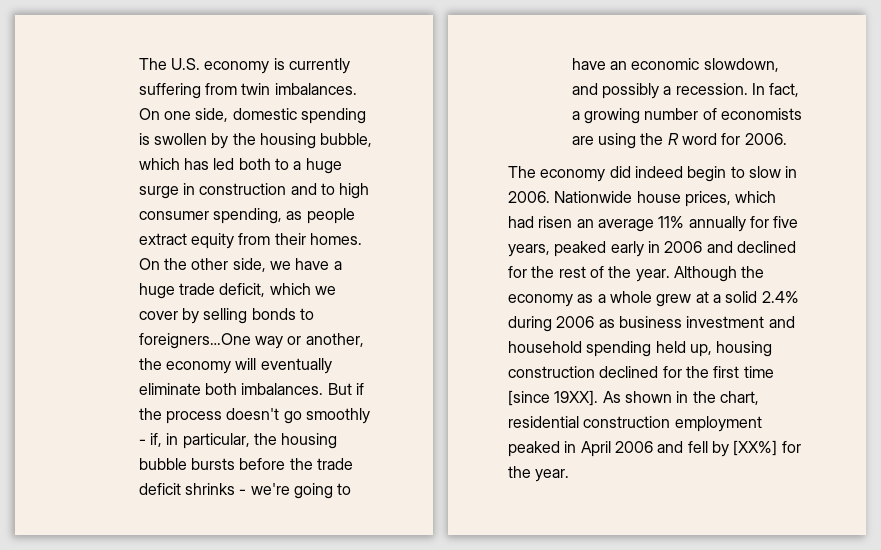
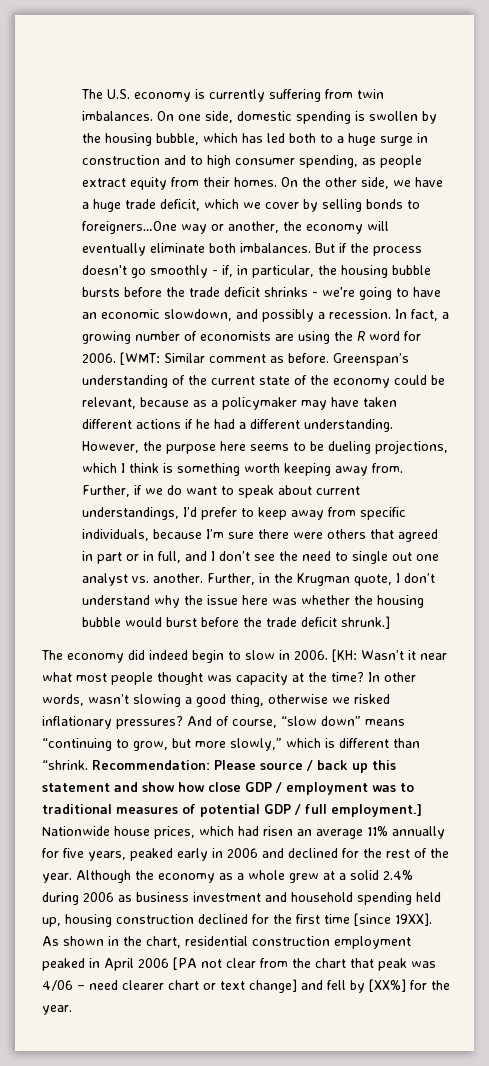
(787, 139) none -> [119,352,409,366] [81,375,445,388] [81,397,397,410] [81,419,393,432] [81,440,448,454] [81,463,403,476] [81,485,360,498] [81,507,406,520] [81,529,438,542] [81,551,439,564] [81,573,435,586] [81,595,424,608] [81,616,390,629] [WMT: Similar comment as before. Greenspan’s understanding of the current state of the economy could be relevant, because as a policymaker may have taken different actions if he had a different understanding. However, the purpose here seems to be dueling projections, which I think is something worth keeping away from. Further, if we do want to speak about current understandings, I’d prefer to keep away from specific individuals, because I’m sure there were others that agreed in part or in full, and I don’t see the need to single out one analyst vs. another. Further, in the Krugman quote, I don’t understand why the issue here was whether the housing bubble would burst before the trade deficit shrunk.]
(550, 197) none -> [332,649,447,662] [42,672,416,685] [42,694,390,707] [42,716,405,729] [42,738,420,751] [42,760,396,773] [42,782,414,795] [42,804,422,817] [KH: Wasn’t it near what most people thought was capacity at the time? In other words, wasn’t slowing a good thing, otherwise we risked inflationary pressures? And of course, “slow down” means “continuing to grow, but more slowly,” which is different than “shrink. Recommendation: Please source / back up this statement and show how close GDP / employment was to traditional measures of potential GDP / full employment.]
(653, 447) none -> [173,957,436,971] [42,979,297,993] [PA not clear from the chart that peak was 4/06 – need clearer chart or text change]

